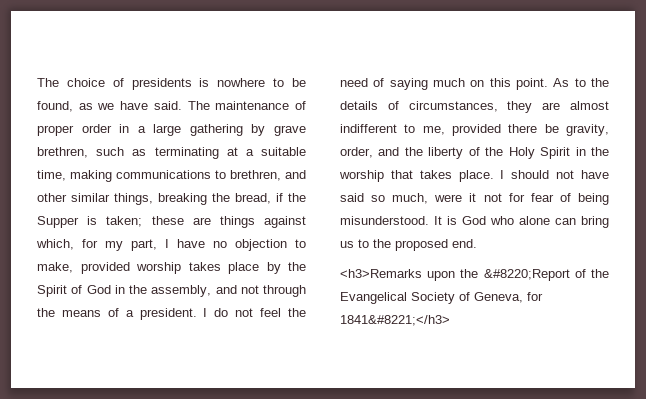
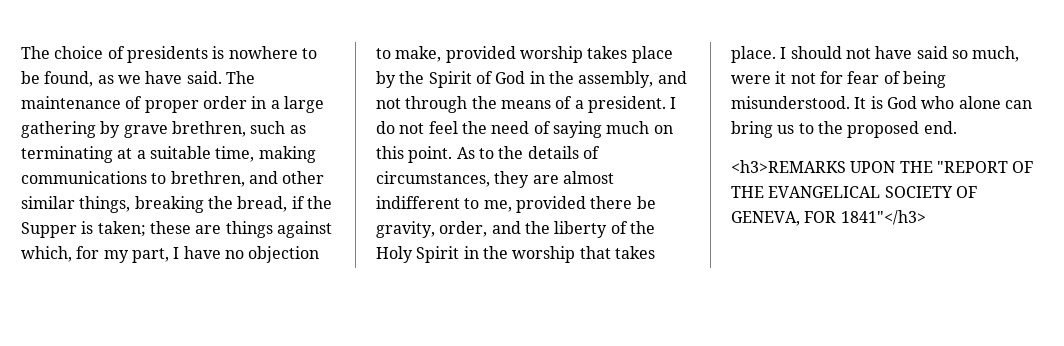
[340,269,609,281] [340,292,543,304] [340,315,450,326] <h3>Remarks upon the &#8220;Report of the Evangelical Society of Geneva, for 1841&#8221;</h3> -> [731,160,1034,173] [731,186,977,198] [731,210,926,226] <h3>REMARKS UPON THE "REPORT OF THE EVANGELICAL SOCIETY OF GENEVA, FOR 1841"</h3>

